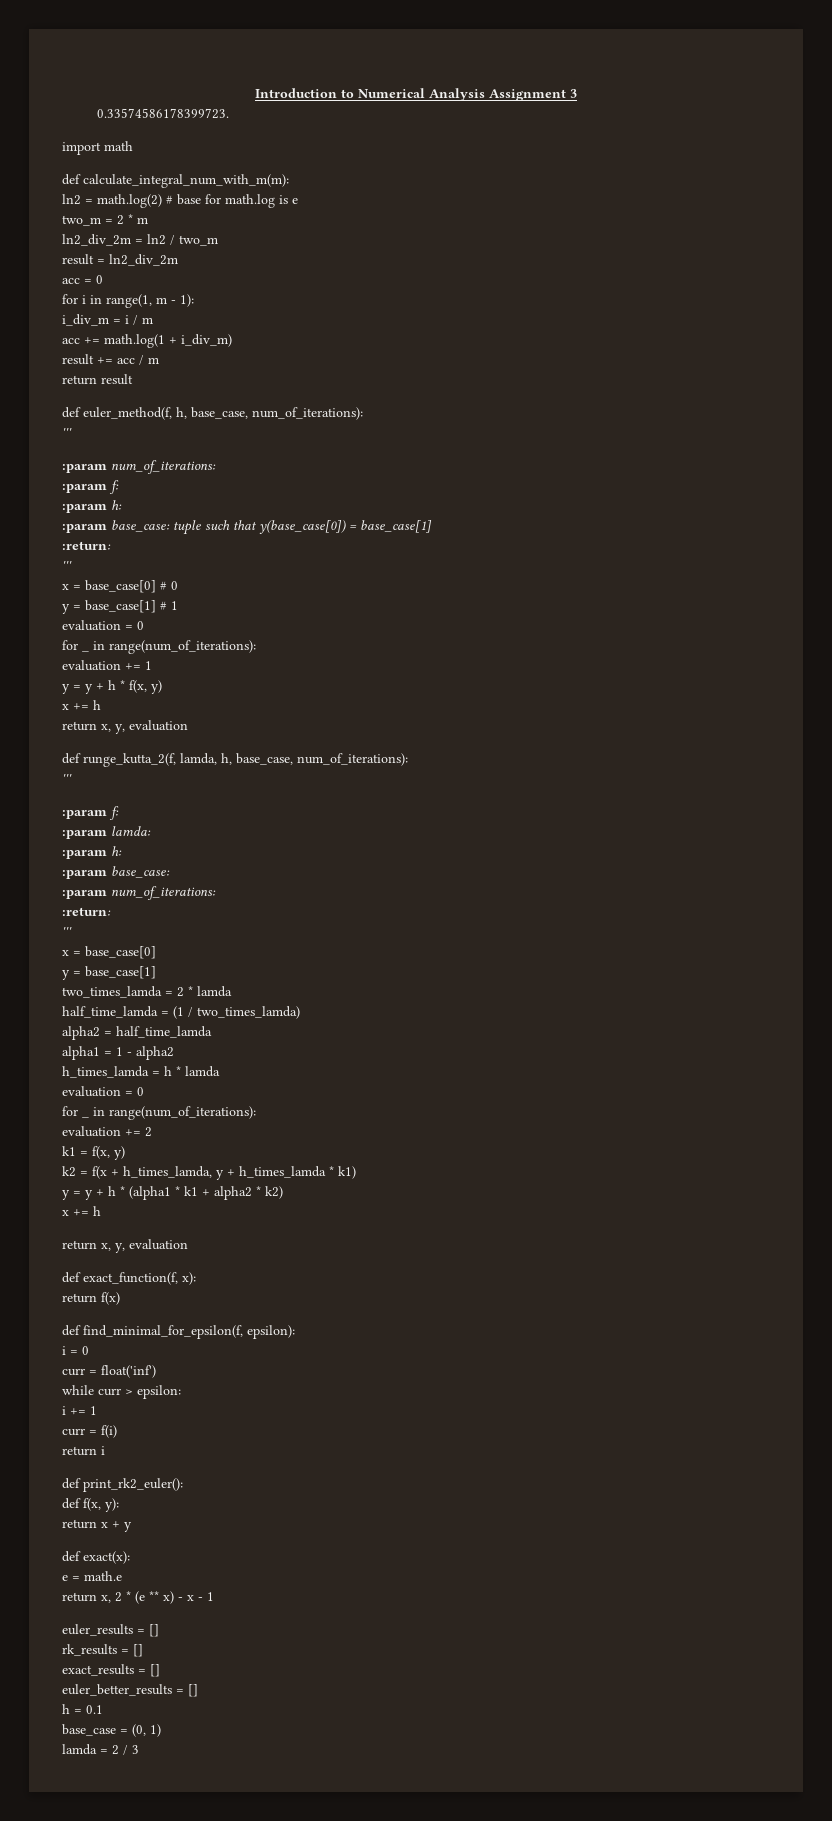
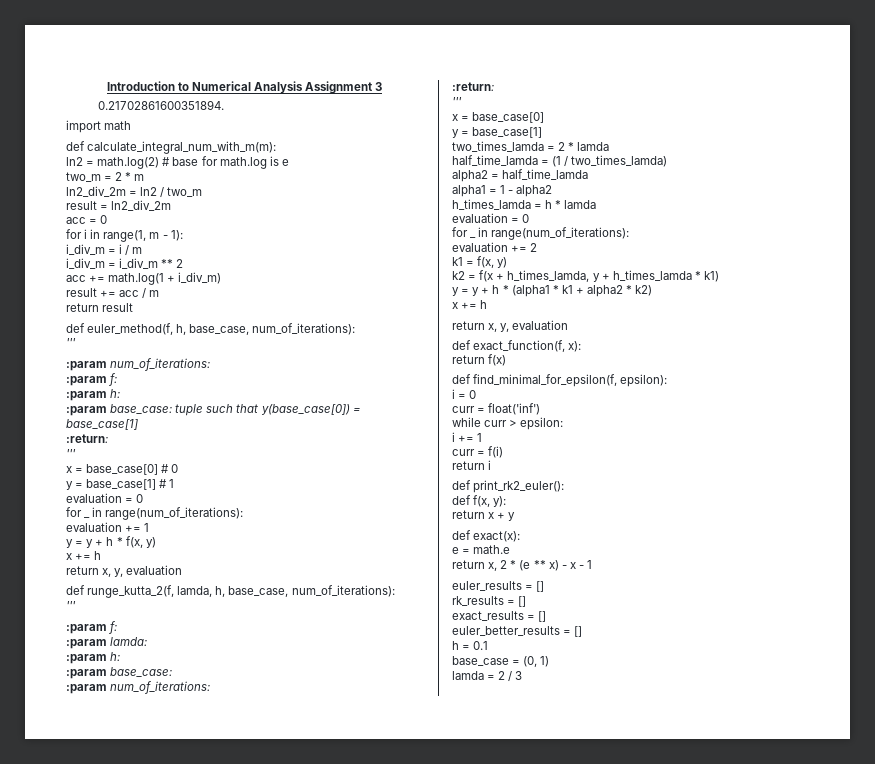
[96,108,229,119] 0.33574586178399723. -> [98,100,225,110] 0.21702861600351894.
(153, 320) none -> [66,258,184,269] // i_div_m = i_div_m ** 2

